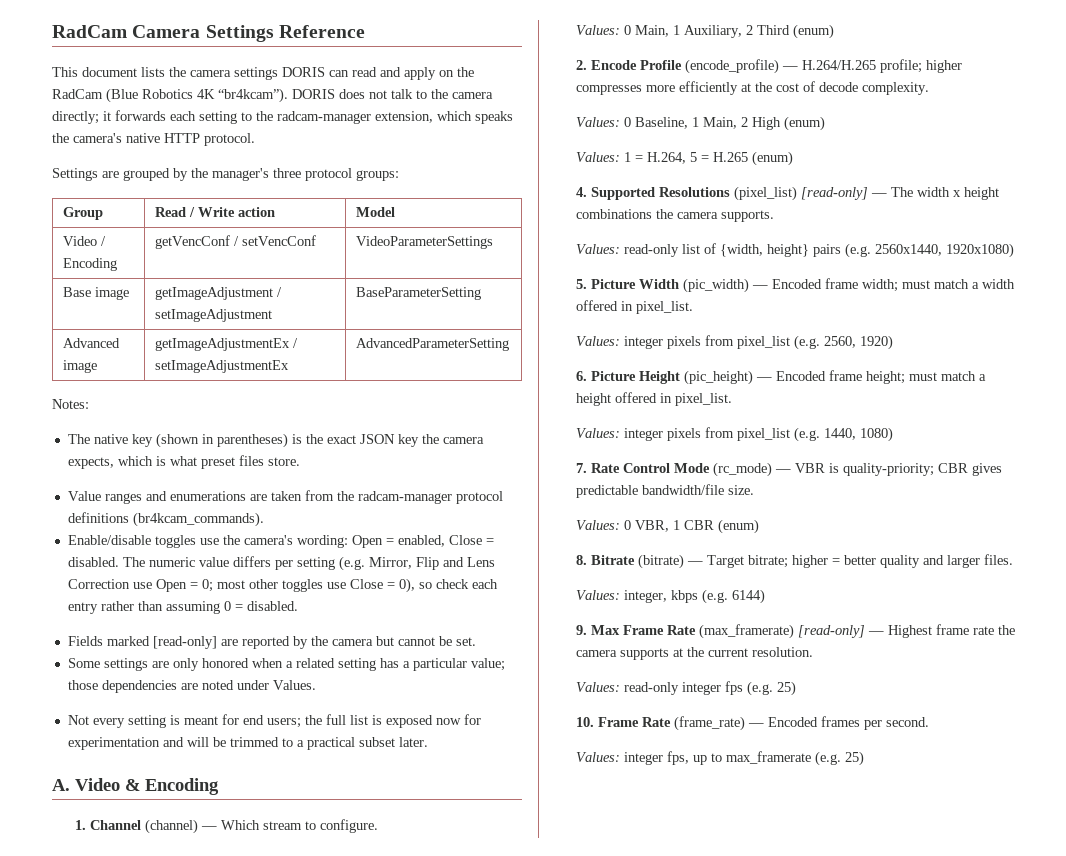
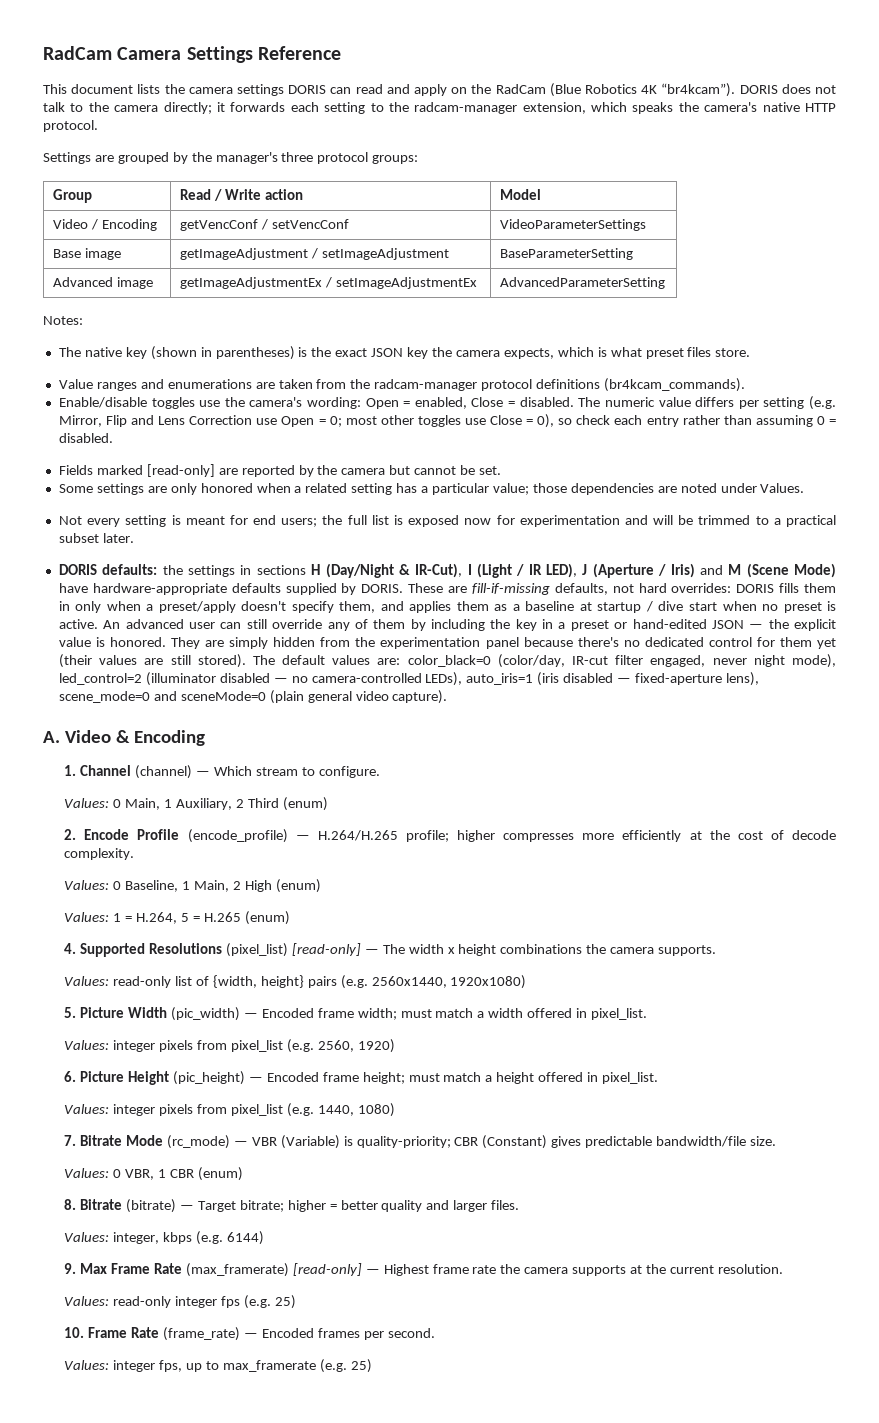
(428, 742) none -> [58,563,837,578] [58,583,836,595] [58,601,836,613] [58,619,837,631] [58,637,836,649] [58,654,836,668] [58,672,759,686] [58,690,448,704] // DORIS defaults: the settings in sections H (Day/Night & IR-Cut), I (Light / IR LED), J (Aperture / Iris) and M (Scene Mode) have hardware-appropriate defaults supplied by DORIS. These are fill-if-missing defaults, not hard overrides: DORIS fills them in only when a preset/apply doesn't specify them, and applies them as a baseline at startup / dive start when no preset is active. An advanced user can still override any of them by including the key in a preset or hand-edited JSON — the explicit value is honored. They are simply hidden from the experimentation panel because there's no dedicated control for them yet (their values are still stored). The default values are: color_black=0 (color/day, IR-cut filter engaged, never night mode), led_control=2 (illuminator disabled — no camera-controlled LEDs), auto_iris=1 (iris disabled — fixed-aperture lens), scene_mode=0 and sceneMode=0 (plain general video capture).
[591,463,671,473] Rate Control -> [80,1135,123,1146] Bitrate
(826, 468) none -> [280,1135,340,1149] (Variable)
(969, 468) none -> [482,1135,548,1149] (Constant)

